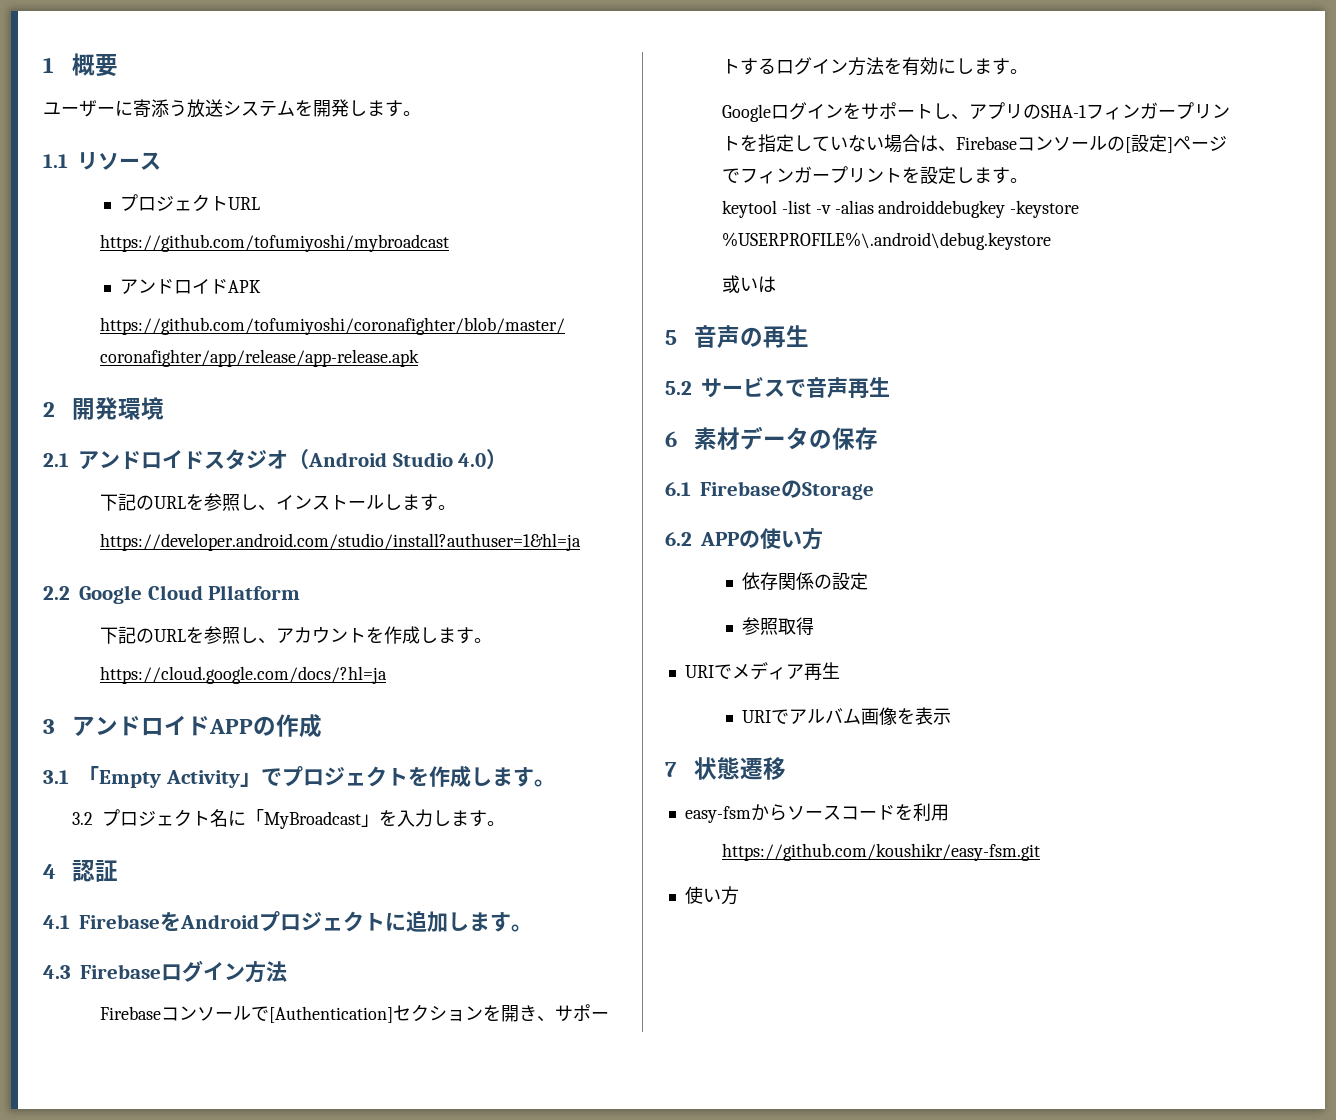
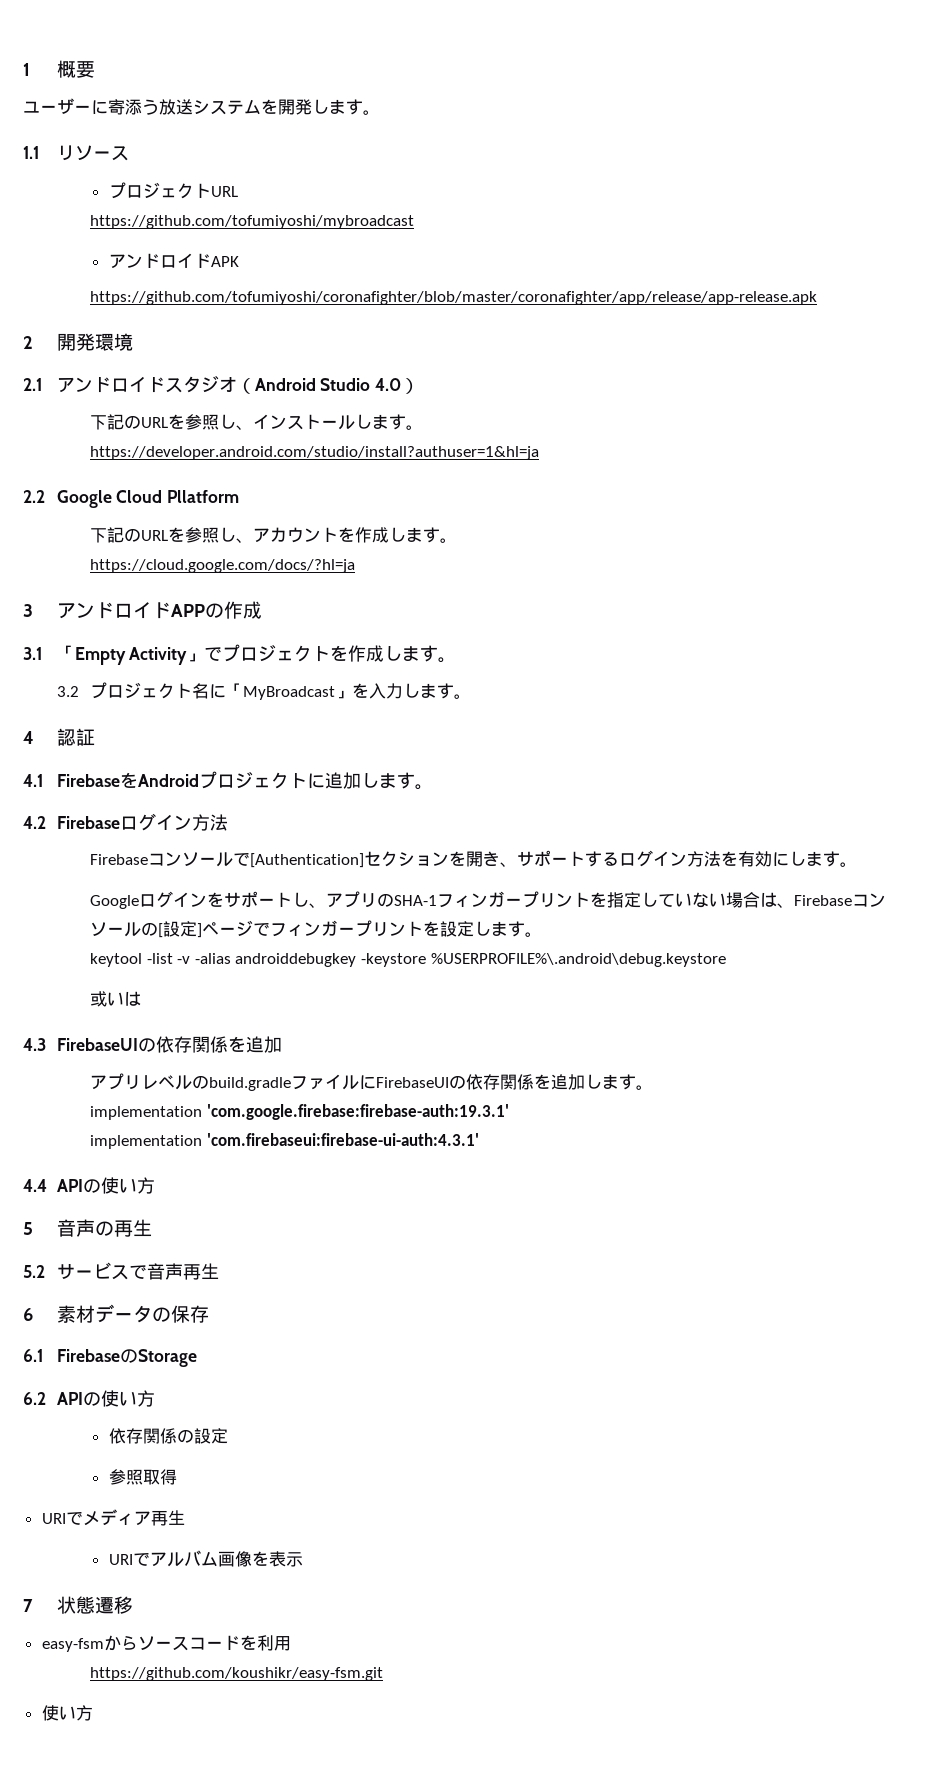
[43,965,71,979] 4.3 -> [23,816,46,829] 4.2
(776, 284) none -> [23,1036,282,1053] [89,1073,653,1091] [89,1104,509,1120] [89,1133,479,1149] [23,1177,155,1194] // 4.3 FirebaseUIの依存関係を追加 // アプリレベルのbuild.gradleファイルにFirebaseUIの依存関係を追加します。 // implementation 'com.google.firebase:firebase-auth:19.3.1' // implementation 'com.firebaseui:firebase-ui-auth:4.3.1' // 4.4 APIの使い方
[700,532,740,546] APP -> [56,1392,83,1405] API

